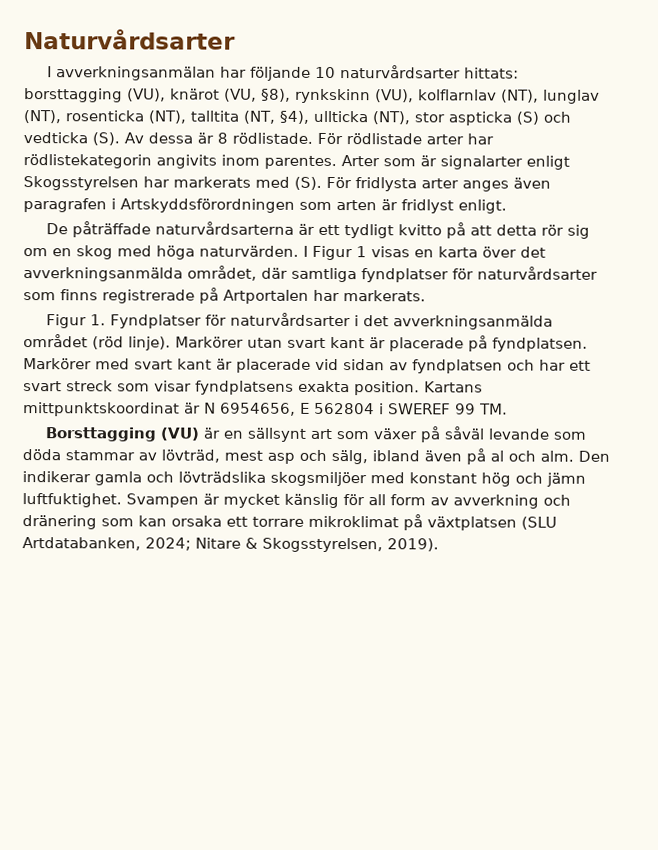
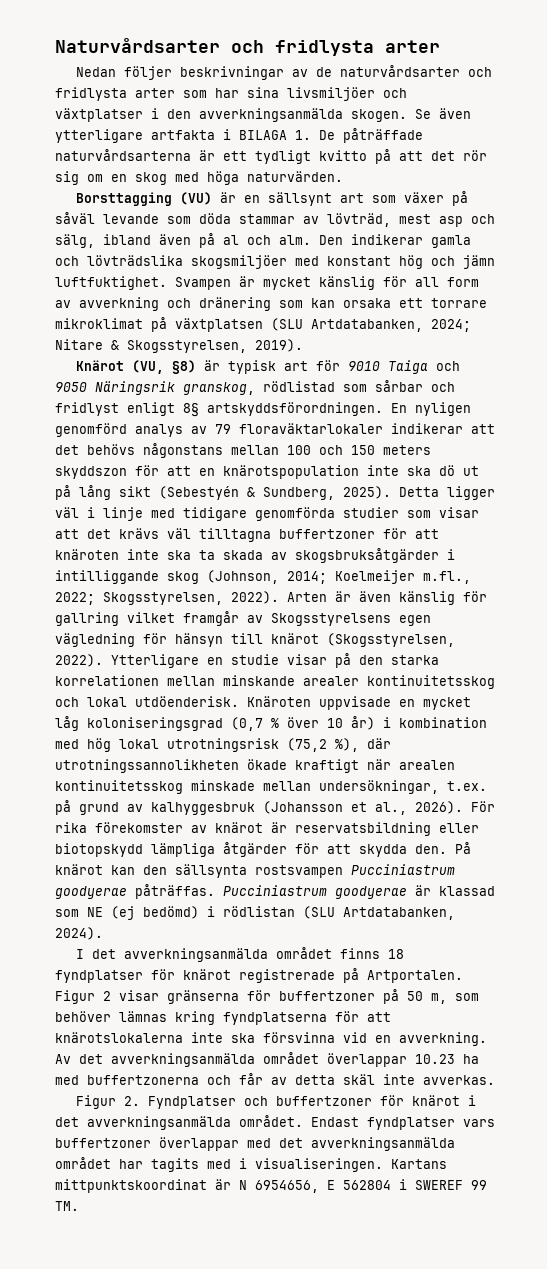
[46,65,519,81] [24,88,600,104] [23,110,571,126] [23,132,494,146] [23,154,570,170] [23,176,551,192] [23,198,507,214] // I avverkningsanmälan har följande 10 naturvårdsarter hittats: borsttagging (VU), knärot (VU, §8), rynkskinn (VU), kolflarnlav (NT), lunglav (NT), rosenticka (NT), talltita (NT, §4), ullticka (NT), stor aspticka (S) och vedticka (S). Av dessa är 8 rödlistade. För rödlistade arter har rödlistekategorin angivits inom parentes. Arter som är signalarter enligt Skogsstyrelsen har markerats med (S). För fridlysta arter anges även paragrafen i Artskyddsförordningen som arten är fridlyst enligt. // -> [231,40,440,56] [75,65,492,80] [55,87,407,101] [55,108,471,122] [55,129,311,143] och fridlysta arter // Nedan följer beskrivningar av de naturvårdsarter och fridlysta arter som har sina livsmiljöer och växtplatser i den avverkningsanmälda skogen. Se även ytterligare artfakta i BILAGA 1.
[495,224,537,236] detta -> [431,151,455,161] det
[303,245,546,261] [23,265,598,283] [23,287,426,304] [45,312,553,330] [23,334,588,352] [23,358,591,374] [23,380,483,396] [23,402,508,417] I Figur 1 visas en karta över det avverkningsanmälda området, där samtliga fyndplatser för naturvårdsarter som finns registrerade på Artportalen har markerats. // Figur 1. Fyndplatser för naturvårdsarter i det avverkningsanmälda området (röd linje). Markörer utan svart kant är placerade på fyndplatsen. Markörer med svart kant är placerade vid sidan av fyndplatsen och har ett svart streck som visar fyndplatsens exakta position. Kartans mittpunktskoordinat är N 6954656, E 562804 i SWEREF 99 TM. -> (343, 176) none
(439, 545) none -> [75,360,460,374] [55,380,455,395] [55,402,471,417] [55,423,495,437] [55,443,431,458] [55,465,479,479] [55,485,495,500] [55,507,479,521] [55,528,439,542] [55,548,455,563] [55,570,471,584] [55,591,487,605] [55,611,431,626] [55,633,455,647] [55,653,439,668] [55,675,495,689] [55,696,471,710] [55,716,487,731] [55,738,391,752] [55,759,455,773] [55,780,487,794] [55,800,495,815] [55,822,479,836] [55,842,471,857] [55,864,455,878] [55,884,495,899] [55,906,455,920] [55,927,103,940] [75,947,404,962] [55,968,463,983] [55,989,479,1004] [55,1011,391,1025] [55,1032,487,1046] [55,1052,479,1067] [55,1073,495,1085] [75,1095,476,1109] [55,1115,495,1130] [55,1137,455,1151] [55,1157,447,1172] [55,1179,487,1193] [55,1201,79,1211] // Knärot (VU, §8) är typisk art för 9010 Taiga och 9050 Näringsrik granskog, rödlistad som sårbar och fridlyst enligt 8§ artskyddsförordningen. En nyligen genomförd analys av 79 floraväktarlokaler indikerar att det behövs någonstans mellan 100 och 150 meters skyddszon för att en knärotspopulation inte ska dö ut på lång sikt (Sebestyén & Sundberg, 2025). Detta ligger väl i linje med tidigare genomförda studier som visar att det krävs väl tilltagna buffertzoner för att knäroten inte ska ta skada av skogsbruksåtgärder i intilliggande skog (Johnson, 2014; Koelmeijer m.fl., 2022; Skogsstyrelsen, 2022). Arten är även känslig för gallring vilket framgår av Skogsstyrelsens egen vägledning för hänsyn till knärot (Skogsstyrelsen, 2022). Ytterligare en studie visar på den starka korrelationen mellan minskande arealer kontinuitetsskog och lokal utdöenderisk. Knäroten uppvisade en mycket låg koloniseringsgrad (0,7 % över 10 år) i kombination med hög lokal utrotningsrisk (75,2 %), där utrotningssannolikheten ökade kraftigt när arealen kontinuitetsskog minskade mellan undersökningar, t.ex. på grund av kalhyggesbruk (Johansson et al., 2026). För rika förekomster av knärot är reservatsbildning eller biotopskydd lämpliga åtgärder för att skydda den. På knärot kan den sällsynta rostsvampen Pucciniastrum goodyerae påträffas. Pucciniastrum goodyerae är klassad som NE (ej bedömd) i rödlistan (SLU Artdatabanken, 2024). // I det avverkningsanmälda området finns 18 fyndplatser för knärot registrerade på Artportalen. Figur 2 visar gränserna för buffertzoner på 50 m, som behöver lämnas kring fyndplatserna för att knärotslokalerna inte ska försvinna vid en avverkning. Av det avverkningsanmälda området överlappar 10.23 ha med buffertzonerna och får av detta skäl inte avverkas. // Figur 2. Fyndplatser och buffertzoner för knärot i det avverkningsanmälda området. Endast fyndplatser vars buffertzoner överlappar med det avverkningsanmälda området har tagits med i visualiseringen. Kartans mittpunktskoordinat är N 6954656, E 562804 i SWEREF 99 TM.

